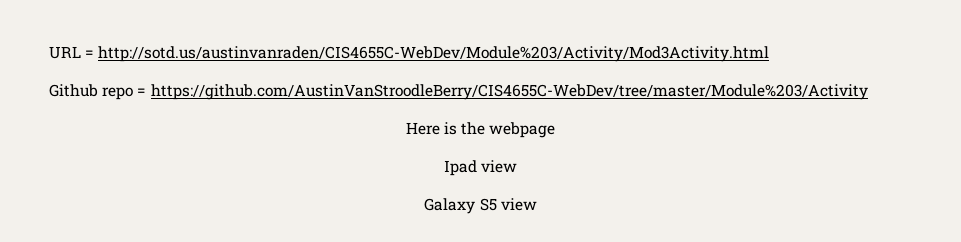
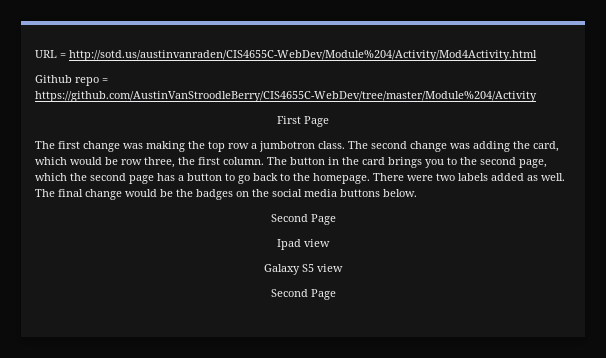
[98,46,770,62] http://sotd.us/austinvanraden/CIS4655C-WebDev/Module%203/Activity/Mod3Activity.html -> [69,50,537,61] http://sotd.us/austinvanraden/CIS4655C-WebDev/Module%204/Activity/Mod4Activity.html
[150,84,868,100] [405,122,556,138] https://github.com/AustinVanStroodleBerry/CIS4655C-WebDev/tree/master/Module%203/Activity // Here is the webpage -> [35,91,537,102] [277,116,329,127] [35,141,559,152] [35,157,547,168] [35,173,565,184] [35,189,417,200] [270,214,336,225] https://github.com/AustinVanStroodleBerry/CIS4655C-WebDev/tree/master/Module%204/Activity // First Page // The first change was making the top row a jumbotron class. The second change was adding the card, which would be row three, the first column. The button in the card brings you to the second page, which the second page has a button to go back to the homepage. There were two labels added as well. The final change would be the badges on the social media buttons below. // Second Page
(537, 204) none -> [270,289,336,300] // Second Page

